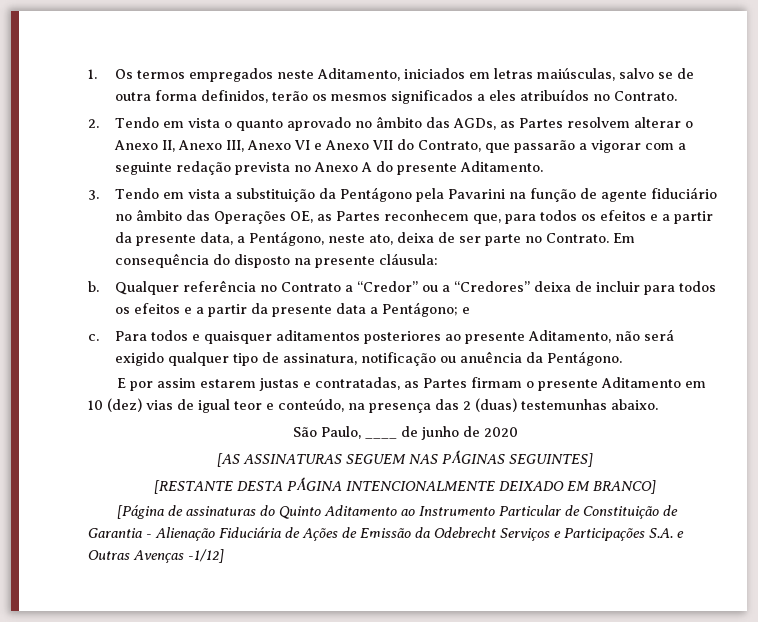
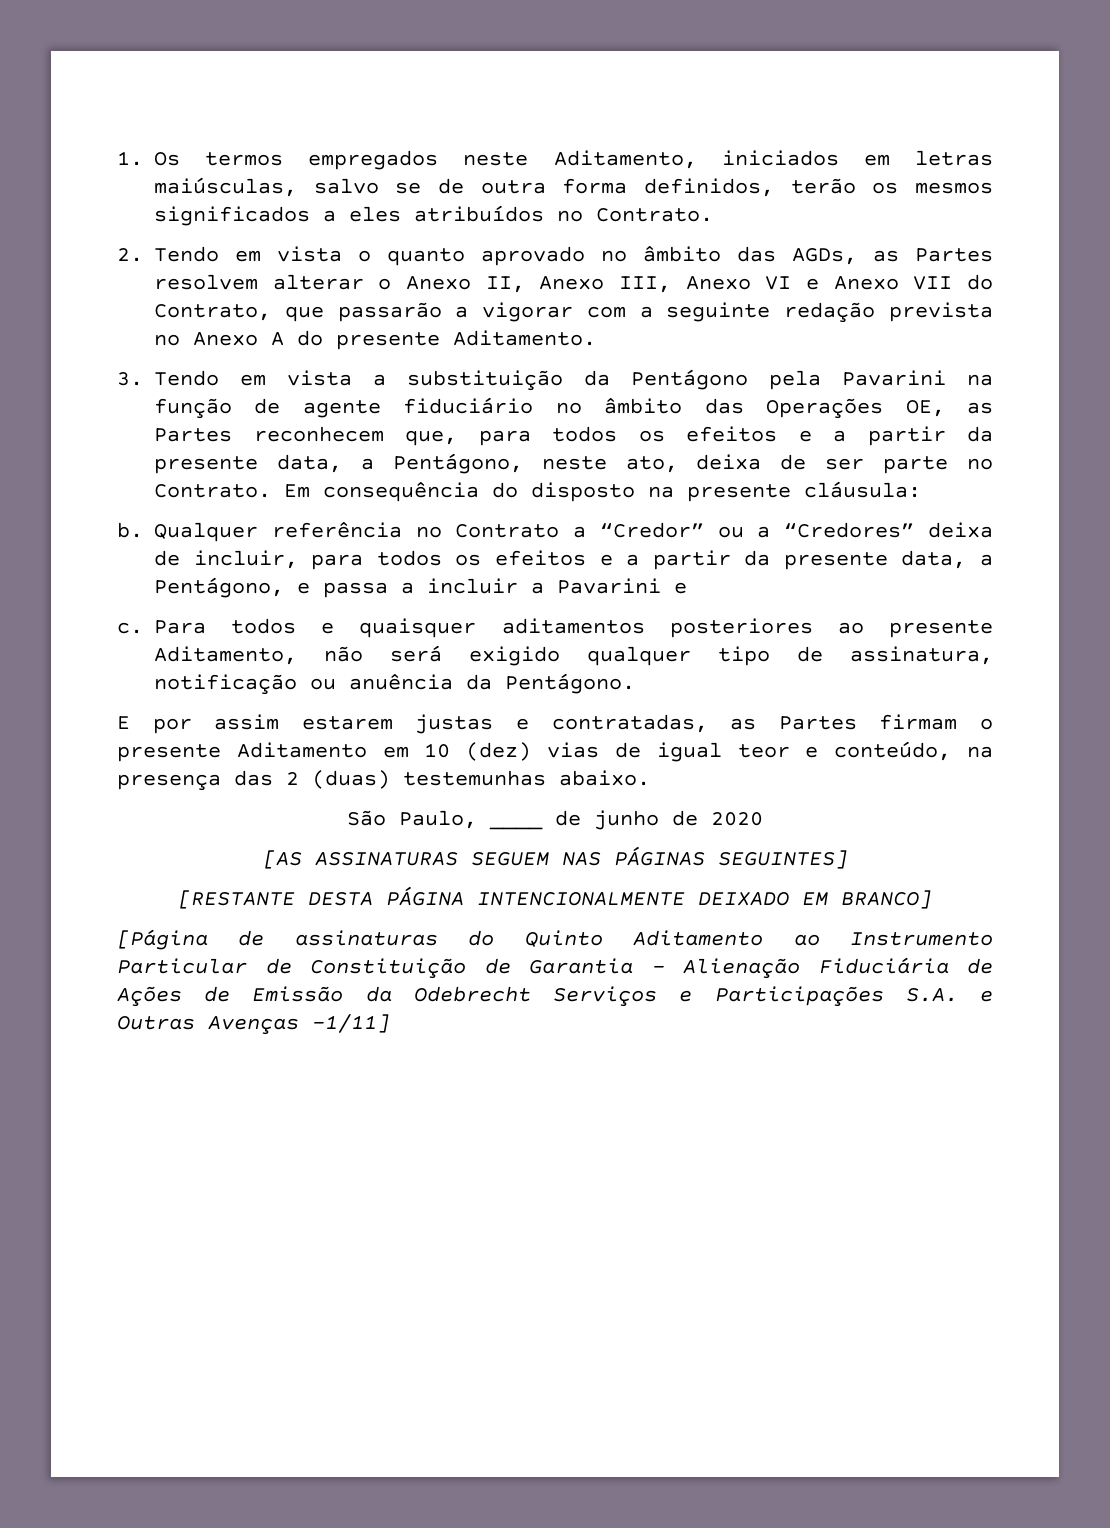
[595,281,716,295] [114,302,458,317] incluir para todos os efeitos e a partir da presente data a Pentágono; -> [193,550,994,570] [154,577,661,598] incluir, para todos os efeitos e a partir da presente data, a Pentágono, e passa a incluir a Pavarini
[188,549,224,563] -1/12] -> [312,1014,390,1033] -1/11]

